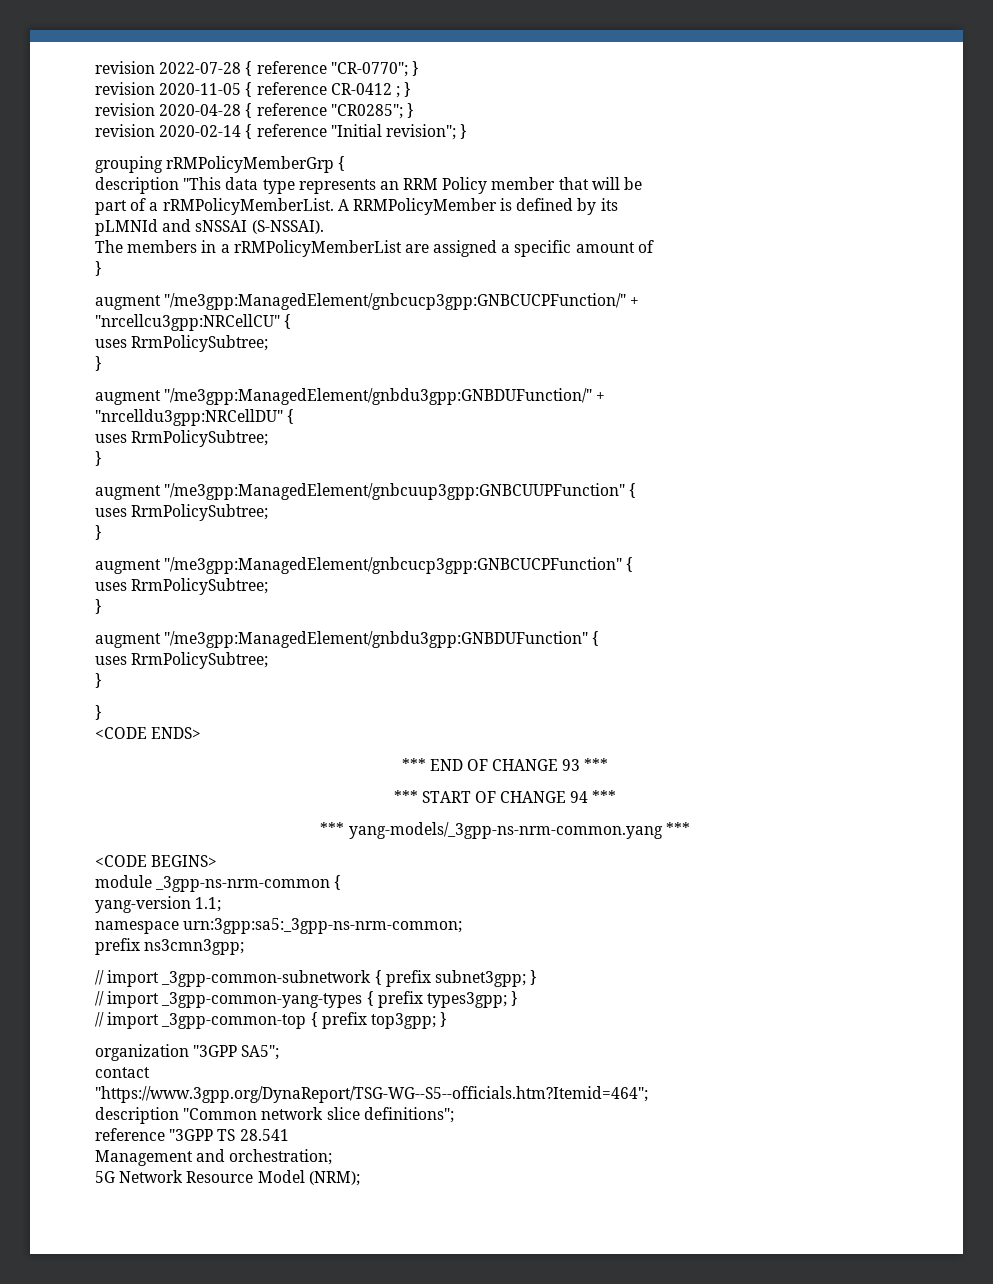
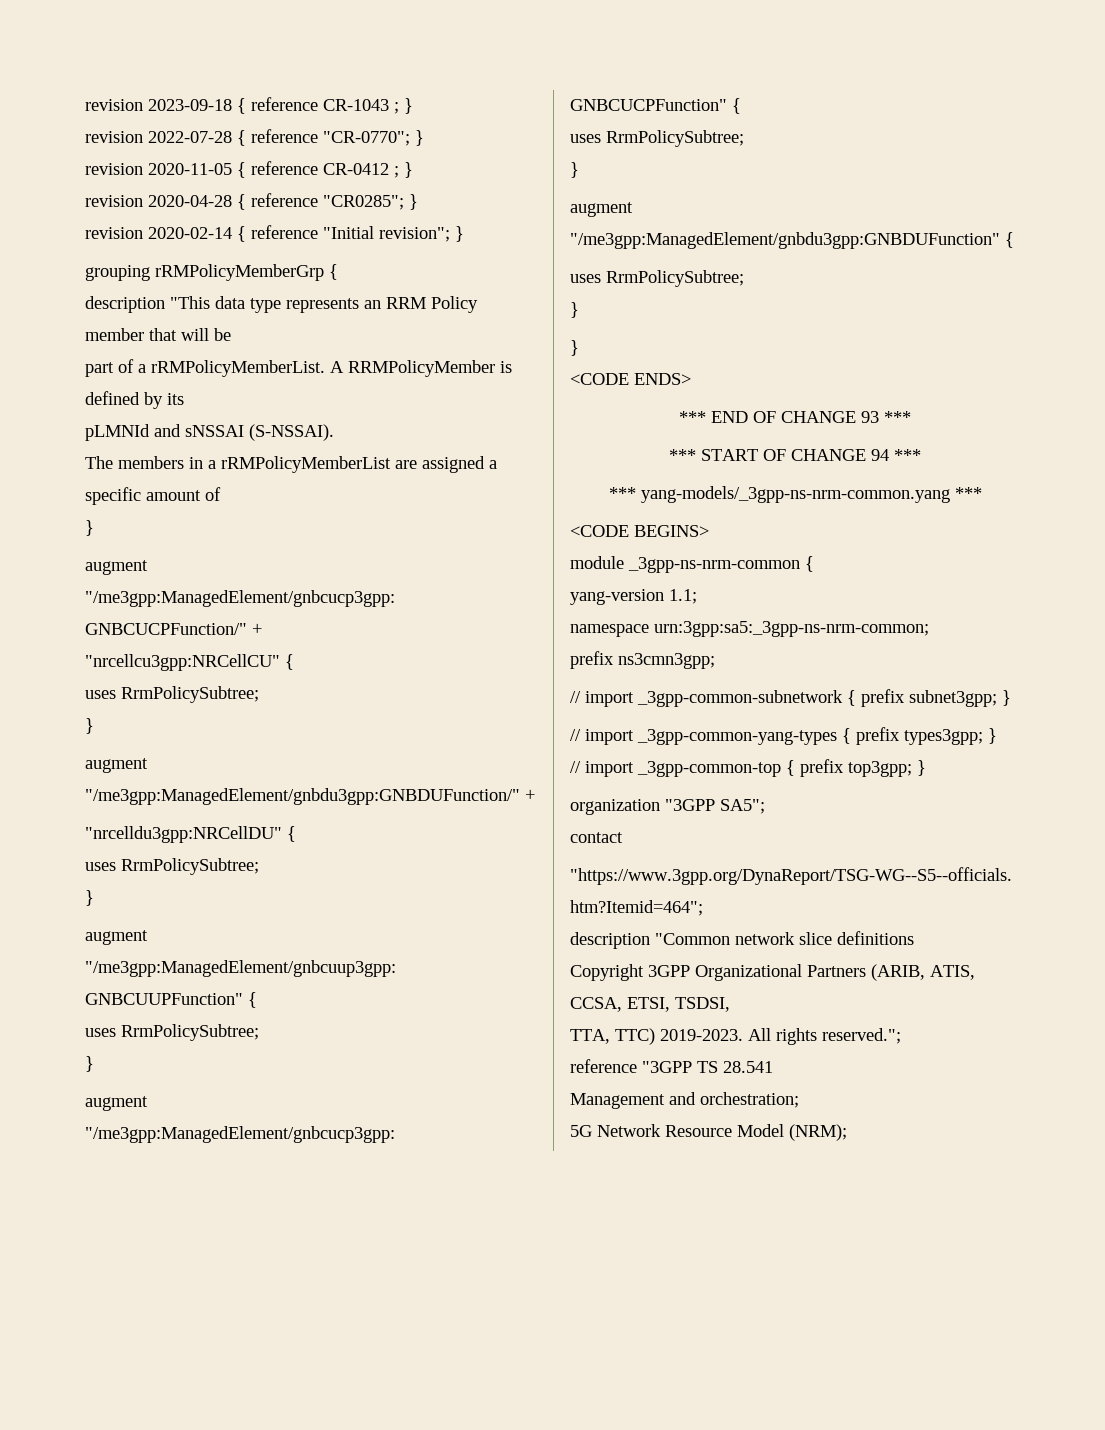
[95,61,155,74] revision -> [85,97,413,114] [85,131,143,143] revision 2023-09-18 { reference CR-1043 ; } // revision
[363,1107,454,1123] definitions"; -> [837,931,914,945] [570,964,975,981] [570,997,730,1012] [570,1028,901,1045] definitions // Copyright 3GPP Organizational Partners (ARIB, ATIS, CCSA, ETSI, TSDSI, // TTA, TTC) 2019-2023. All rights reserved.";

